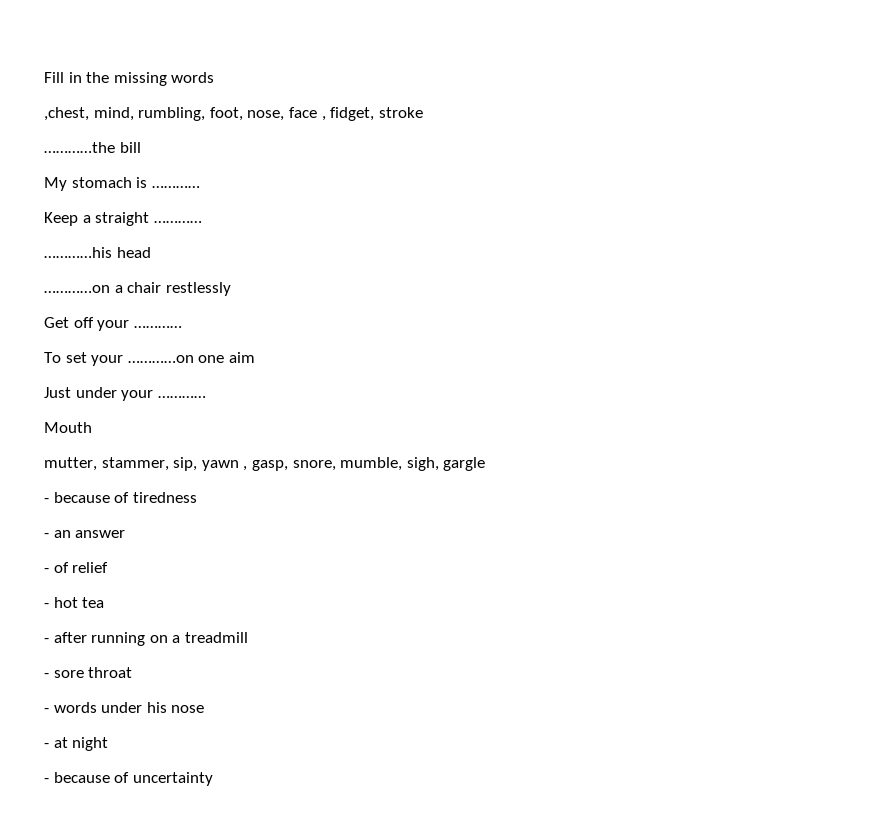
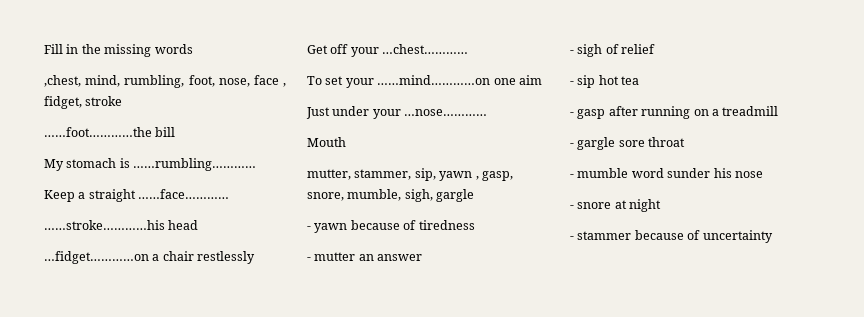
[44,142,115,153] …………the -> [44,127,152,137] ……foot…………the
[151,186,200,188] ………… -> [133,158,257,171] ……rumbling…………
[153,221,202,223] [44,247,112,258] ………… // …………his -> [138,189,230,199] [44,220,165,230] ……face………… // ……stroke…………his
[44,285,110,293] …………on -> [44,251,149,264] …fidget…………on
[133,326,182,328] ………… -> [382,44,469,54] …chest…………
[127,355,194,363] …………on -> [377,75,491,85] ……mind…………on
[157,396,206,398] ………… -> [404,109,488,116] …nose…………
(49, 500) none -> [314,223,348,233] yawn
(49, 535) none -> [314,252,356,261] mutter
(49, 570) none -> [577,44,603,57] sigh
(49, 605) none -> [577,75,596,88] sip
(49, 640) none -> [577,109,606,119] gasp
(49, 675) none -> [577,137,616,150] gargle
[53,702,143,713] words under -> [577,168,711,178] mumble word sunder
(49, 745) none -> [577,202,612,209] snore
(49, 780) none -> [577,231,632,240] stammer

